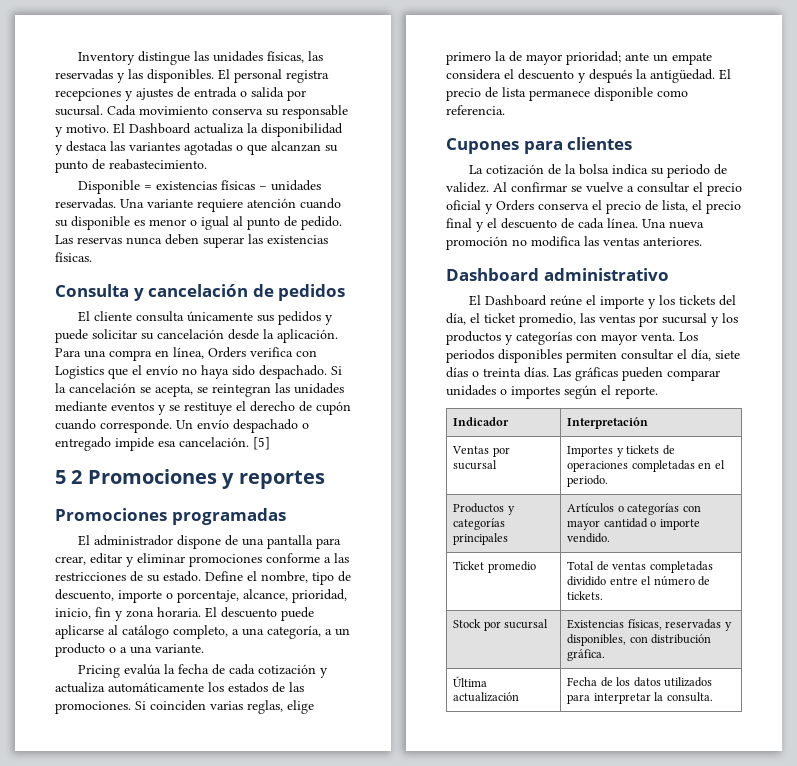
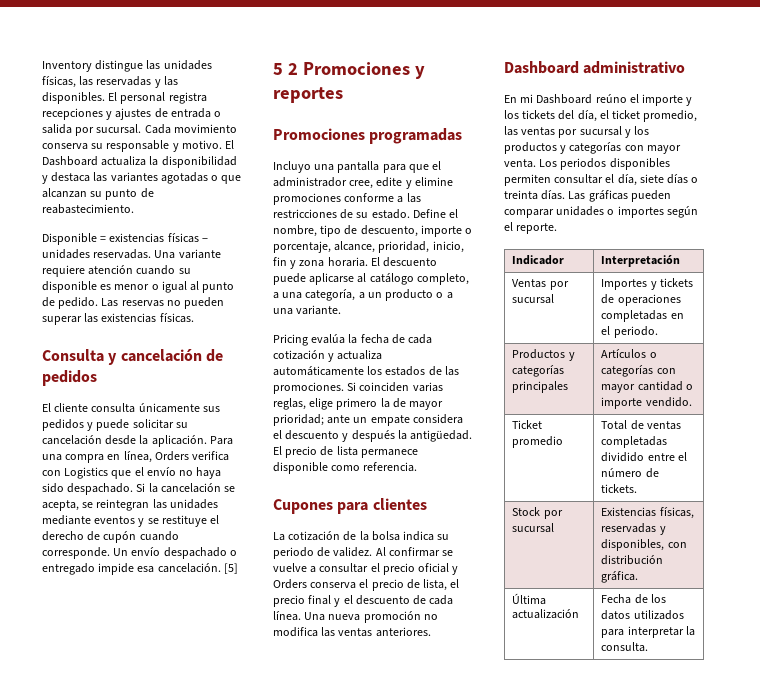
[126,234,199,245] nunca deben -> [166,297,225,309] no pueden
[78,535,342,549] [55,553,185,567] El administrador dispone de una pantalla para crear, editar y eliminar -> [273,161,442,173] [273,177,453,189] Incluyo una pantalla para que el administrador cree, edite y elimine
[469,295,583,306] El Dashboard reúne -> [504,94,627,104] En mi Dashboard reúno

